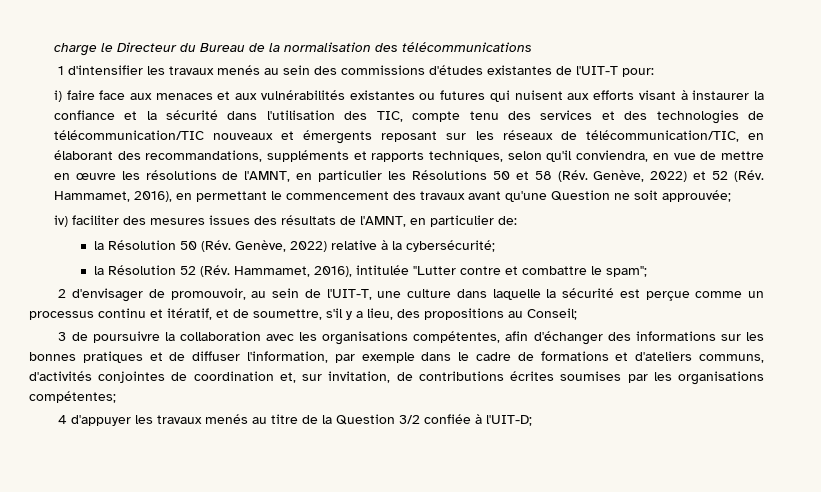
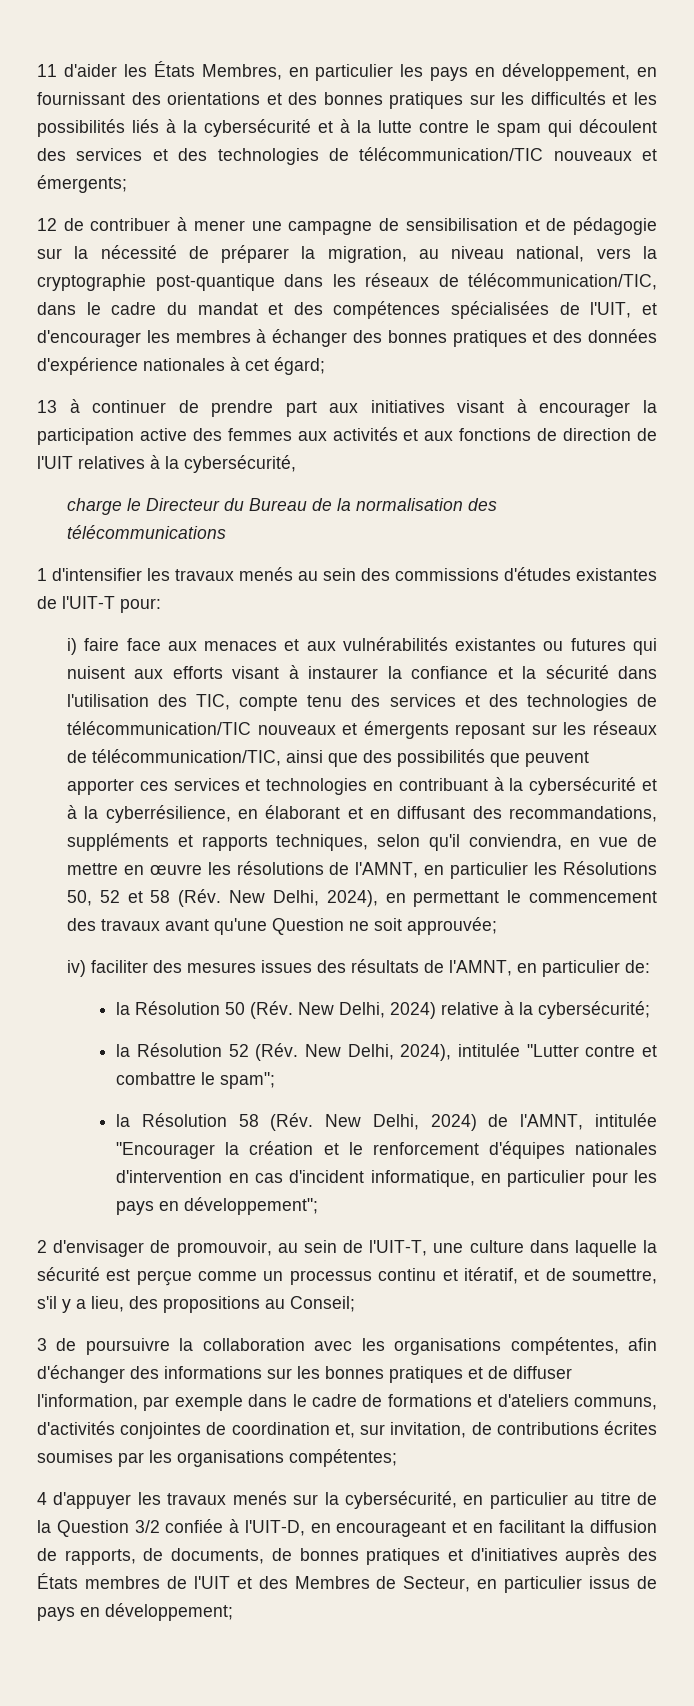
(53, 49) none -> [37,61,658,81] [37,91,657,109] [37,119,657,137] [37,147,657,165] [37,175,127,193] [37,217,657,235] [37,245,657,263] [37,273,657,291] [37,301,657,319] [37,329,657,347] [37,357,325,375] [37,399,657,417] [37,427,657,445] [37,455,296,473] 11 d'aider les États Membres, en particulier les pays en développement, en fournissant des orientations et des bonnes pratiques sur les difficultés et les possibilités liés à la cybersécurité et à la lutte contre le spam qui découlent des services et des technologies de télécommunication/TIC nouveaux et émergents; // 12 de contribuer à mener une campagne de sensibilisation et de pédagogie sur la nécessité de préparer la migration, au niveau national, vers la cryptographie post-quantique dans les réseaux de télécommunication/TIC, dans le cadre du mandat et des compétences spécialisées de l'UIT, et d'encourager les membres à échanger des bonnes pratiques et des données d'expérience nationales à cet égard; // 13 à continuer de prendre part aux initiatives visant à encourager la participation active des femmes aux activités et aux fonctions de direction de l'UIT relatives à la cybersécurité, //
[748,133,765,140] [53,150,113,160] en élaborant -> [285,749,589,767] [66,777,657,795] [66,805,466,823] ainsi que des possibilités que peuvent apporter ces services et technologies en contribuant à la cybersécurité et à la cyberrésilience, en élaborant et en diffusant
[492,171,510,180] 50 -> [66,890,120,906] 50, 52
[593,170,765,182] [53,191,172,202] Genève, 2022) et 52 (Rév. Hammamet, 2016), -> [229,890,378,907] New Delhi, 2024),
[235,240,328,252] Genève, 2022) -> [298,1002,437,1019] New Delhi, 2024)
[234,266,353,277] Hammamet, 2016), -> [304,1044,452,1061] New Delhi, 2024),
(648, 271) none -> [116,1113,657,1131] [116,1141,657,1159] [116,1170,657,1187] [116,1197,319,1215] // la Résolution 58 (Rév. New Delhi, 2024) de l'AMNT, intitulée "Encourager la création et le renforcement d'équipes nationales d'intervention en cas d'incident informatique, en particulier pour les pays en développement";
(249, 419) none -> [293,1491,568,1509] sur la cybersécurité, en particulier
[486,415,533,426] l'UIT-D; -> [244,1520,657,1537] [37,1547,657,1565] [37,1573,657,1593] [37,1603,233,1621] l'UIT-D, en encourageant et en facilitant la diffusion de rapports, de documents, de bonnes pratiques et d'initiatives auprès des États membres de l'UIT et des Membres de Secteur, en particulier issus de pays en développement;

